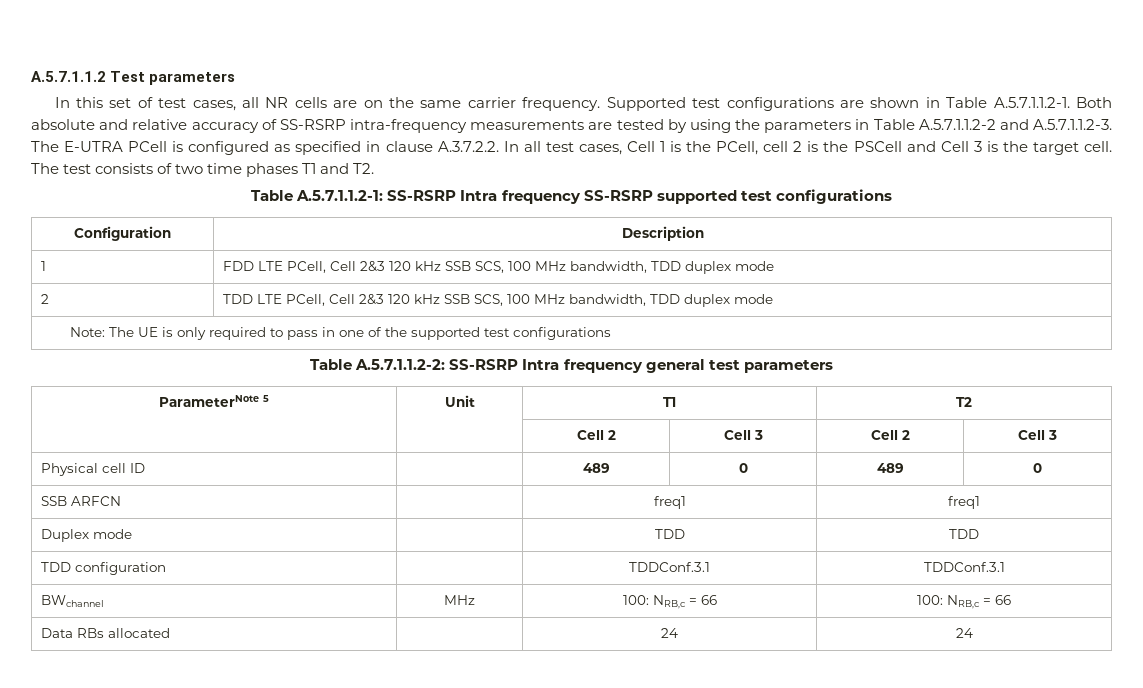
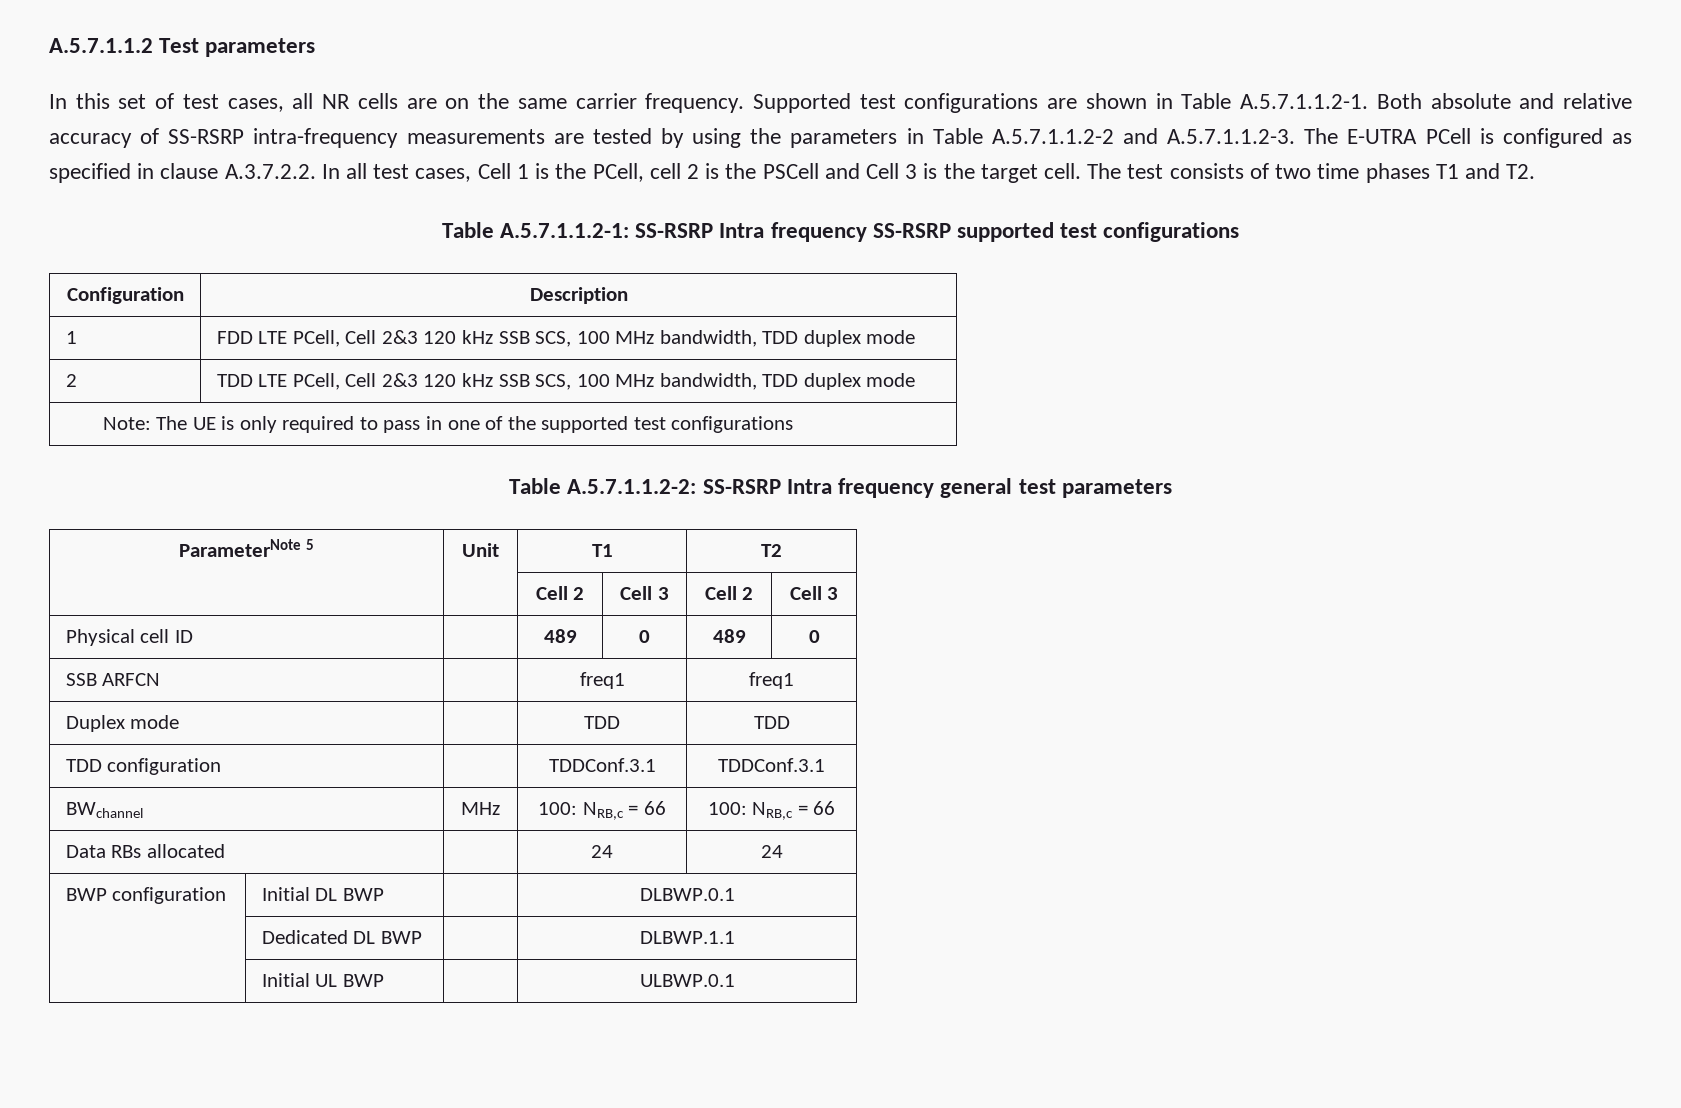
(973, 633) none -> [65,887,227,904] [261,887,384,901] [639,888,735,901] [261,930,422,944] [639,931,735,944] [261,973,384,987] [639,974,735,987] // BWP configuration | Initial DL BWP | | DLBWP.0.1 // | Dedicated DL BWP | | DLBWP.1.1 // | Initial UL BWP | | ULBWP.0.1

